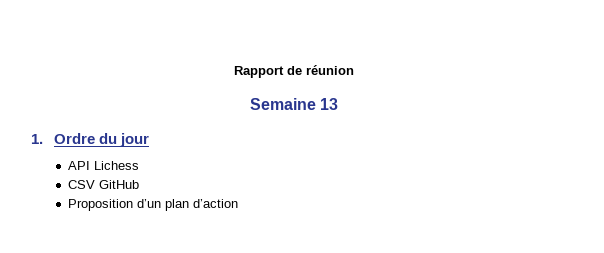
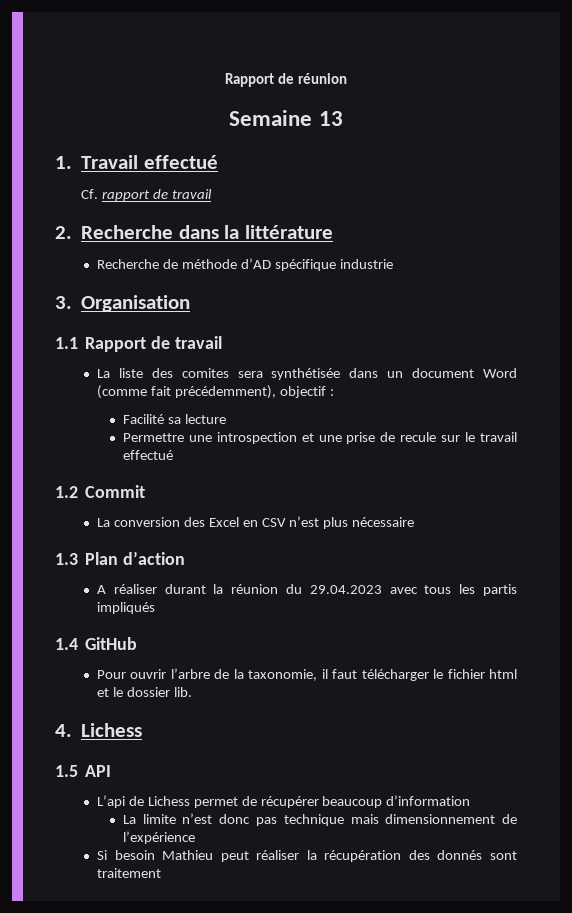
[53,133,149,147] [67,161,139,170] [67,180,139,189] [67,199,238,211] Ordre du jour // API Lichess // CSV GitHub // Proposition d’un plan d’action -> [81,155,218,169] [81,189,212,201] [55,225,333,239] [96,258,393,271] [55,295,191,312] [55,336,222,352] [96,368,517,380] [96,385,334,399] [122,414,226,424] [122,432,518,444] [122,450,173,460] [55,485,146,498] [96,516,415,529] [55,551,186,565] [96,584,518,596] [96,602,155,614] [55,637,138,650] [96,668,517,681] [96,687,192,697] [55,723,143,737] [55,765,112,777] [96,795,471,808] [122,813,518,826] [122,831,195,844] [96,850,517,862] [96,868,161,878] Travail effectué // Cf. rapport de travail // 2. Recherche dans la littérature // Recherche de méthode d’AD spécifique industrie // 3. Organisation // 1.1 Rapport de travail // La liste des comites sera synthétisée dans un document Word (comme fait précédemment), objectif : // Facilité sa lecture // Permettre une introspection et une prise de recule sur le travail effectué // 1.2 Commit // La conversion des Excel en CSV n’est plus nécessaire // 1.3 Plan d’action // A réaliser durant la réunion du 29.04.2023 avec tous les partis impliqués // 1.4 GitHub // Pour ouvrir l’arbre de la taxonomie, il faut télécharger le fichier html et le dossier lib. // 4. Lichess // 1.5 API // L’api de Lichess permet de récupérer beaucoup d’information // La limite n’est donc pas technique mais dimensionnement de l’expérience // Si besoin Mathieu peut réaliser la récupération des donnés sont traitement

